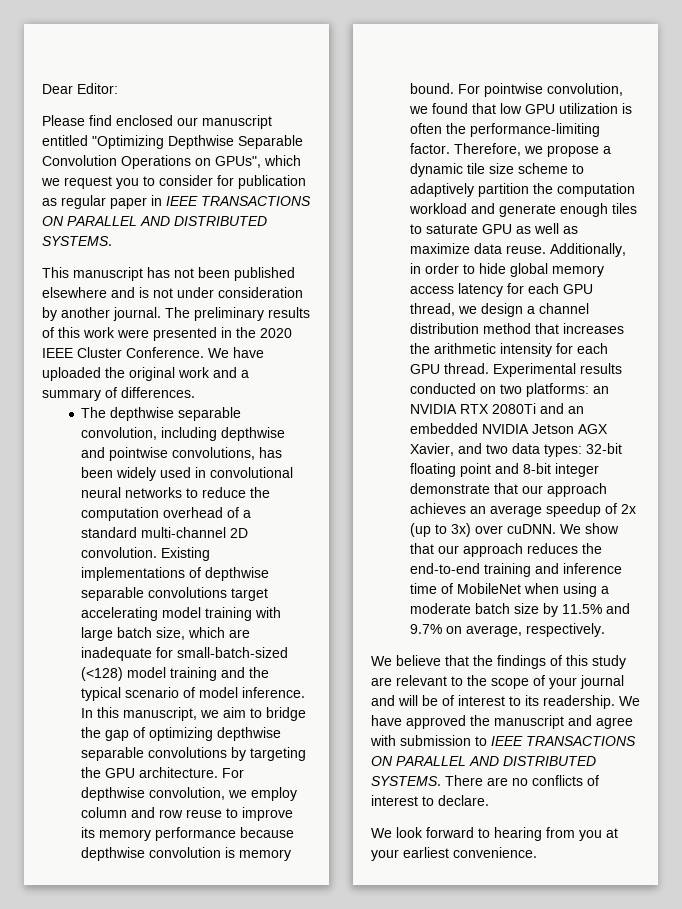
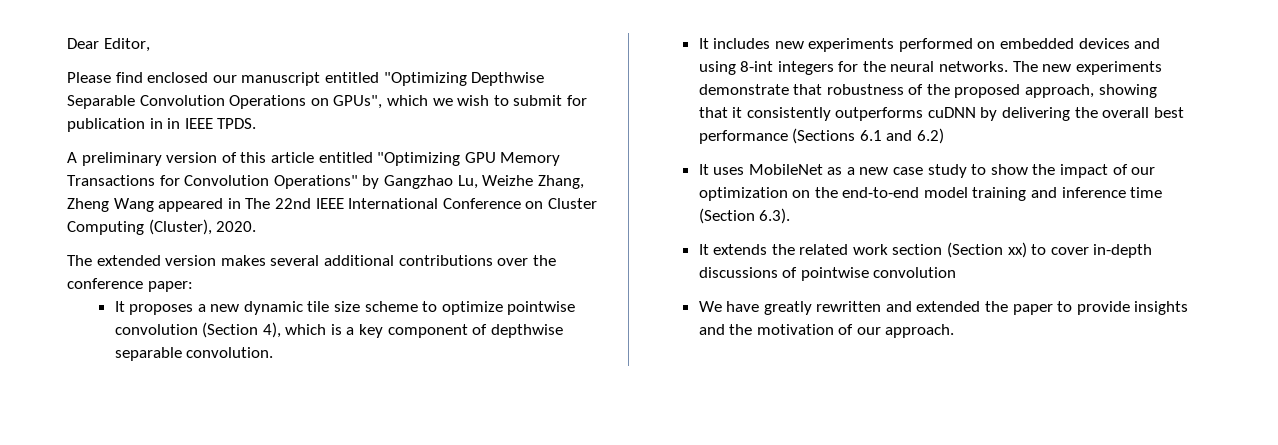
[77,83,118,94] Editor: -> [103,38,150,52] Editor,
[64,175,306,189] [42,195,311,209] [42,216,267,226] [42,236,112,246] [42,267,295,281] [42,287,303,298] [42,307,310,321] [42,327,292,341] [42,347,264,358] [42,367,249,381] [42,387,195,401] [81,407,242,421] [81,427,286,441] [81,447,283,461] [81,467,294,481] [81,487,271,498] [81,507,252,521] [81,527,249,538] [81,547,211,561] [81,567,270,581] [81,587,269,601] [81,607,282,621] [81,627,251,641] [81,647,289,661] [81,667,270,681] [81,687,306,701] [81,707,307,721] [81,727,282,741] [81,747,307,761] [81,767,245,778] [81,787,298,801] [81,807,294,821] [81,827,295,841] [81,847,292,861] [410,83,624,97] [409,103,633,114] [410,123,601,137] [410,143,612,157] request you to consider for publication as regular paper in IEEE TRANSACTIONS ON PARALLEL AND DISTRIBUTED SYSTEMS. // This manuscript has not been published elsewhere and is not under consideration by another journal. The preliminary results of this work were presented in the 2020 IEEE Cluster Conference. We have uploaded the original work and a summary of differences. // The depthwise separable convolution, including depthwise and pointwise convolutions, has been widely used in convolutional neural networks to reduce the computation overhead of a standard multi-channel 2D convolution. Existing implementations of depthwise separable convolutions target accelerating model training with large batch size, which are inadequate for small-batch-sized (<128) model training and the typical scenario of model inference. In this manuscript, we aim to bridge the gap of optimizing depthwise separable convolutions by targeting the GPU architecture. For depthwise convolution, we employ column and row reuse to improve its memory performance because depthwise convolution is memory bound. For pointwise convolution, we found that low GPU utilization is often the performance-limiting factor. Therefore, we propose a -> [457,95,587,106] [67,118,257,132] [67,152,561,166] [67,175,584,189] [67,198,597,212] [67,219,257,235] [67,255,556,266] [67,278,193,292] [114,301,240,315] wish to submit for publication in in IEEE TPDS. // A preliminary version of this article entitled "Optimizing GPU Memory Transactions for Convolution Operations" by Gangzhao Lu, Weizhe Zhang, Zheng Wang appeared in The 22nd IEEE International Conference on Cluster Computing (Cluster), 2020. // The extended version makes several additional contributions over the conference paper: // It proposes a new
[410,183,636,197] [409,203,638,217] [410,223,579,234] [410,243,627,257] [410,263,605,277] [410,283,594,297] [410,303,590,317] [410,323,625,334] [410,343,609,357] [410,363,623,377] [410,383,610,397] [410,403,585,414] [410,423,609,434] [410,443,623,457] [410,463,600,477] [410,483,608,497] [410,503,637,517] [410,523,620,537] [410,543,579,557] adaptively partition the computation workload and generate enough tiles to saturate GPU as well as maximize data reuse. Additionally, in order to hide global memory access latency for each GPU thread, we design a channel distribution method that increases the arithmetic intensity for each GPU thread. Experimental results conducted on two platforms: an NVIDIA RTX 2080Ti and an embedded NVIDIA Jetson AGX Xavier, and two data types: 32-bit floating point and 8-bit integer demonstrate that our approach achieves an average speedup of 2x (up to 3x) over cuDNN. We show that our approach reduces -> [441,301,576,315] [114,322,563,338] [114,347,274,361] [698,38,1161,52] [698,61,1162,75] [698,84,1157,98] [698,107,1184,121] [698,128,944,144] [698,164,1156,178] [698,187,811,201] optimize pointwise convolution (Section 4), which is a key component of depthwise separable convolution. // It includes new experiments performed on embedded devices and using 8-int integers for the neural networks. The new experiments demonstrate that robustness of the proposed approach, showing that it consistently outperforms cuDNN by delivering the overall best performance (Sections 6.1 and 6.2) // It uses MobileNet as a new case study to show the impact of our optimization on
(481, 568) none -> [923,187,968,198] model
[441,583,610,597] [410,603,631,617] [410,623,606,637] [371,655,626,669] [371,675,624,689] [371,695,640,709] [371,715,633,729] [370,735,636,746] [371,756,596,766] [371,775,599,786] [371,795,489,806] [371,827,618,841] [371,847,537,861] of MobileNet when using a moderate batch size by 11.5% and 9.7% on average, respectively. // We believe that the findings of this study are relevant to the scope of your journal and will be of interest to its readership. We have approved the manuscript and agree with submission to IEEE TRANSACTIONS ON PARALLEL AND DISTRIBUTED SYSTEMS. There are no conflicts of interest to declare. // We look forward to hearing from you at your earliest convenience. -> [698,208,791,224] [698,242,1153,258] [698,267,957,281] [698,301,1189,315] [698,324,955,338] (Section 6.3). // It extends the related work section (Section xx) to cover in-depth discussions of pointwise convolution // We have greatly rewritten and extended the paper to provide insights and the motivation of our approach.

